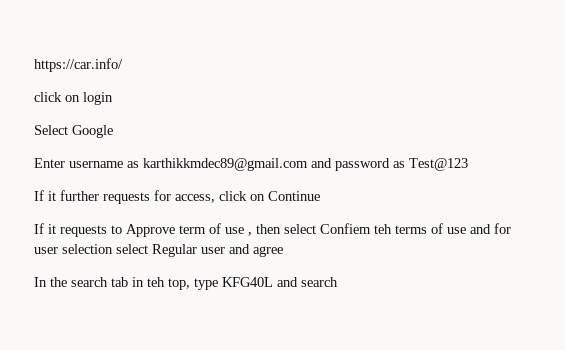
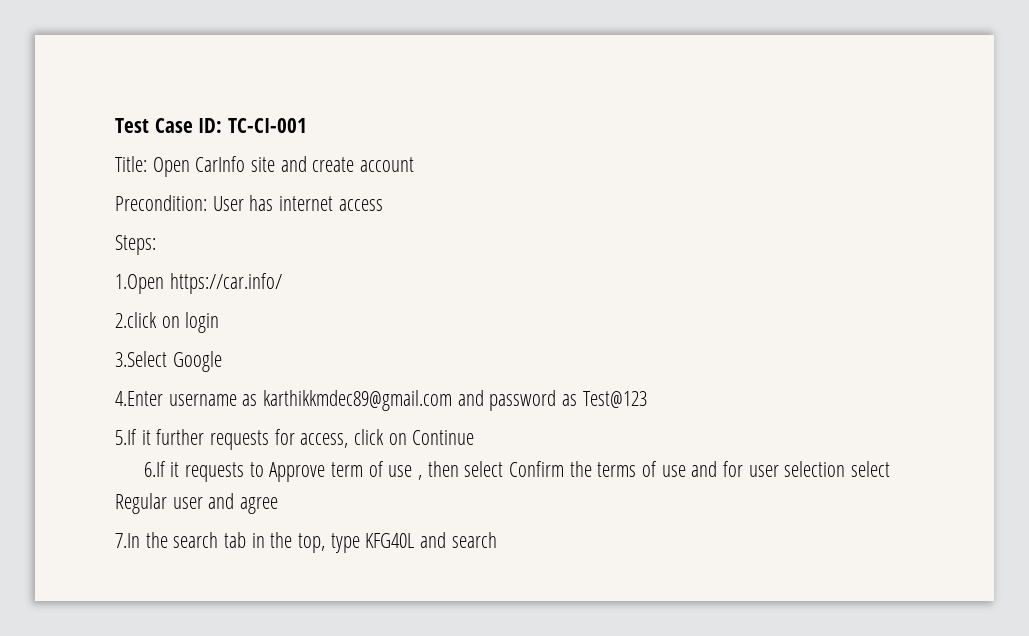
(34, 65) none -> [115,118,307,133] [115,156,415,177] [115,195,383,211] [115,235,156,255] [115,274,164,294] Test Case ID: TC-CI-001 // Title: Open CarInfo site and create account // Precondition: User has internet access // Steps: // 1.Open
[34,92,62,102] click -> [115,312,157,328] 2.click
[34,125,68,135] Select -> [115,351,167,367] 3.Select
[34,158,65,168] Enter -> [115,391,163,406] 4.Enter
[34,190,44,201] If -> [115,429,137,445] 5.If
[34,223,44,234] If -> [143,461,166,477] 6.If
[320,223,392,234] Confiem teh -> [509,461,592,477] Confirm the
[34,277,47,287] In -> [115,533,140,548] 7.In
[147,277,165,287] teh -> [270,532,293,548] the

